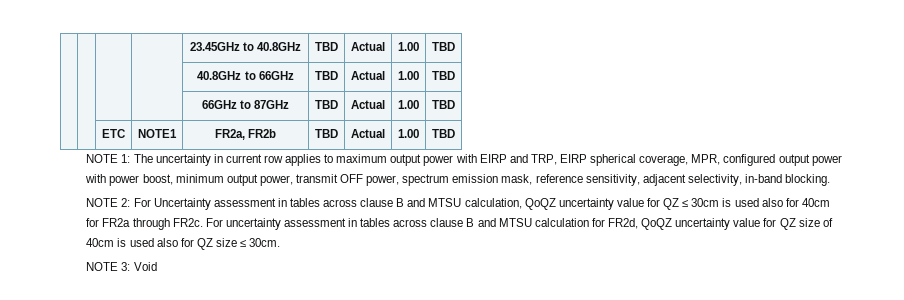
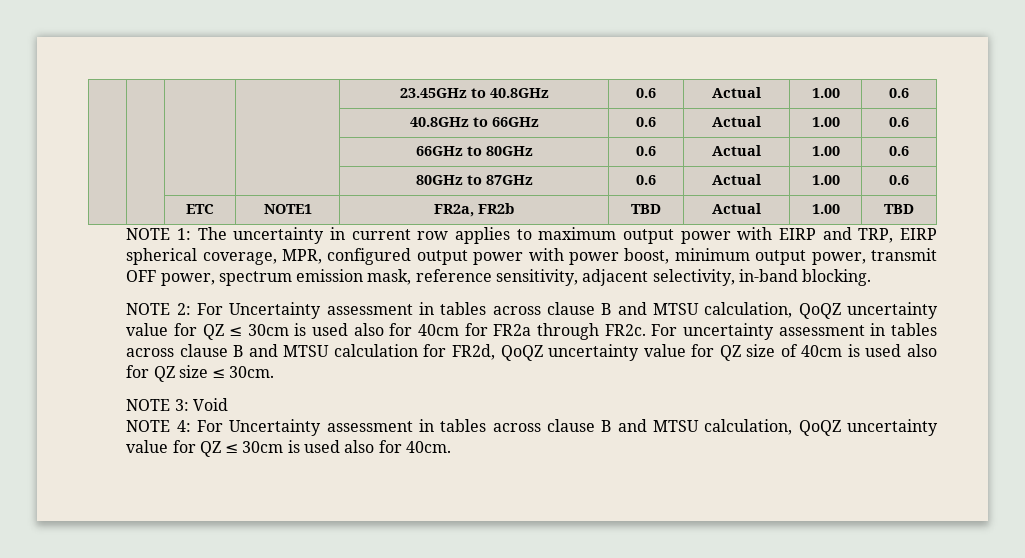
[315,42,338,51] [351,42,385,51] [398,42,419,51] [432,42,455,51] TBD | Actual | 1.00 | TBD -> [636,88,656,98] [712,87,761,98] [811,88,840,98] [889,88,909,98] 0.6 | Actual | 1.00 | 0.6
[315,71,338,80] [351,71,385,80] [398,71,419,80] [432,71,455,80] TBD | Actual | 1.00 | TBD -> [636,117,656,127] [712,116,761,127] [811,117,840,127] [889,117,909,127] 0.6 | Actual | 1.00 | 0.6
[254,100,290,109] [315,100,338,109] [351,100,385,109] [398,100,419,109] [432,100,455,109] 87GHz | TBD | Actual | 1.00 | TBD -> [485,146,533,156] [636,146,656,156] [712,145,761,156] [811,146,840,156] [889,146,909,156] [415,175,533,185] [636,175,656,185] [712,174,761,185] [811,175,840,185] [889,175,909,185] 80GHz | 0.6 | Actual | 1.00 | 0.6 // | | | | 80GHz to 87GHz | 0.6 | Actual | 1.00 | 0.6
(157, 266) none -> [126,419,938,436] [126,440,452,457] // NOTE 4: For Uncertainty assessment in tables across clause B and MTSU calculation, QoQZ uncertainty value for QZ ≤ 30cm is used also for 40cm.

